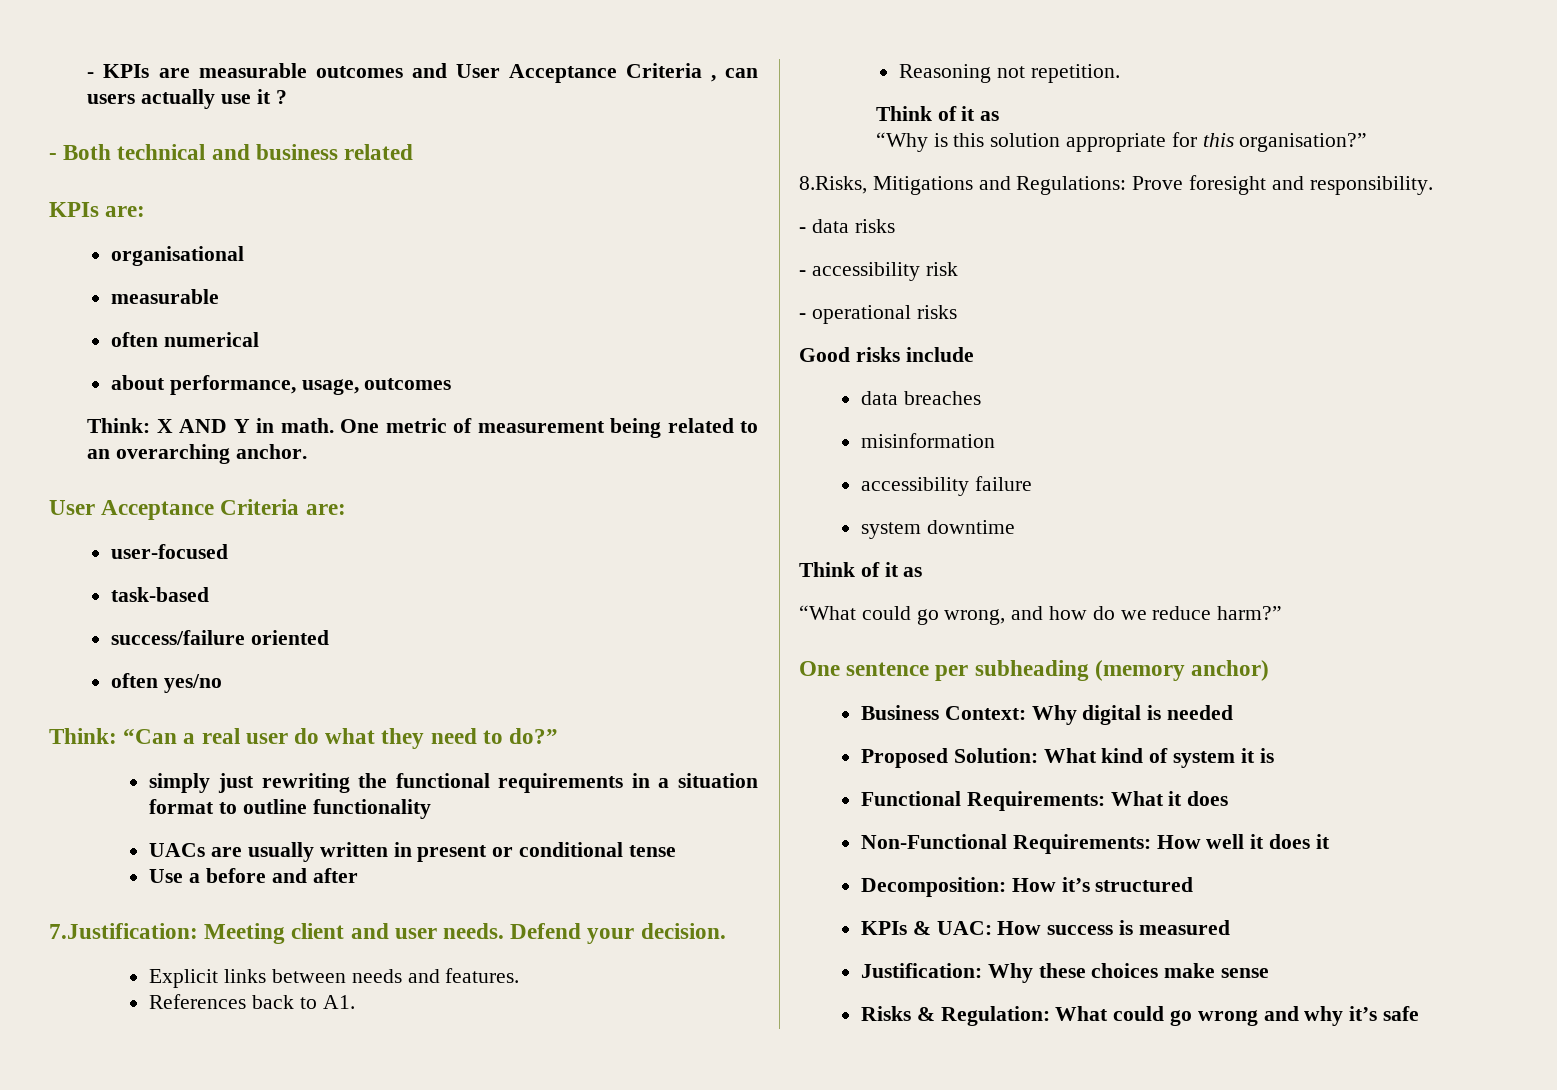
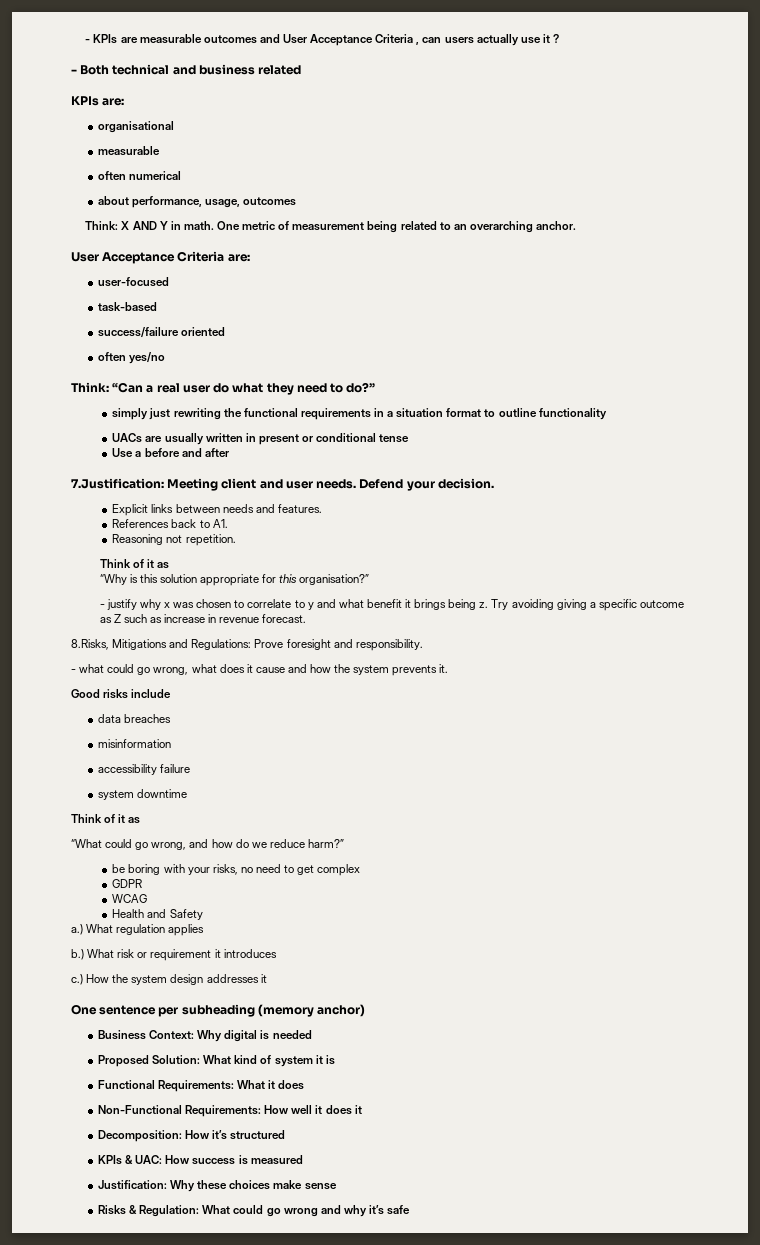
(1368, 142) none -> [99,599,684,611] [99,614,307,623] // - justify why x was chosen to correlate to y and what benefit it brings being z. Try avoiding giving a specific outcome as Z such as increase in revenue forecast.
[811,219,895,233] [799,262,958,281] [799,305,957,324] data risks // - accessibility risk // - operational risks -> [79,664,449,676] what could go wrong, what does it cause and how the system prevents it.
(1283, 613) none -> [112,864,361,876] [112,879,143,888] [112,894,148,903] [112,909,203,920] [71,924,205,936] [71,949,277,961] [71,974,267,985] // be boring with your risks, no need to get complex // GDPR // WCAG // Health and Safety // a.) What regulation applies // b.) What risk or requirement it introduces // c.) How the system design addresses it

